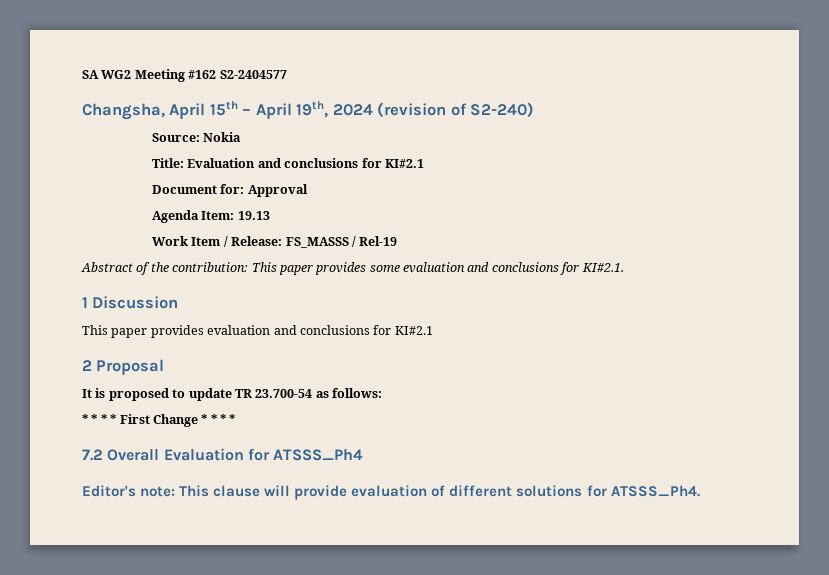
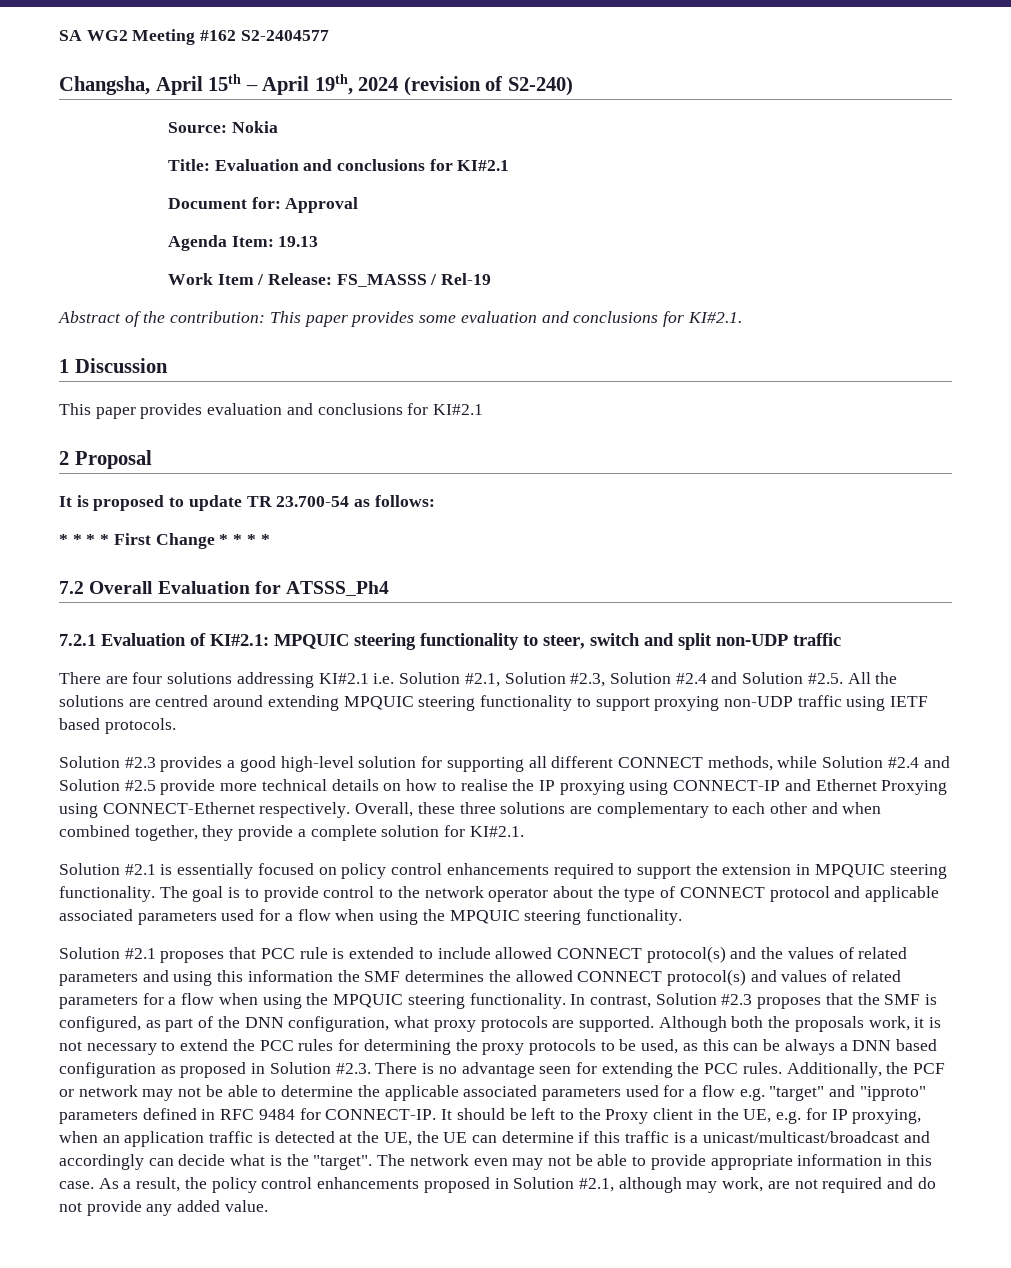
[82,485,700,500] Editor's note: This clause will provide evaluation of different solutions for ATSSS_Ph4. -> [59,633,841,650] [59,672,898,688] [59,695,929,711] [59,718,176,734] [59,756,950,772] [59,779,948,795] [59,802,882,818] [59,825,524,841] [59,863,947,879] [59,886,940,902] [59,909,682,925] [59,946,908,963] [59,969,901,986] [59,993,938,1009] [59,1016,942,1032] [59,1039,937,1055] [59,1062,946,1078] [59,1085,926,1101] [59,1108,922,1124] [59,1131,930,1147] [59,1154,932,1170] [59,1177,936,1193] [59,1200,268,1216] 7.2.1 Evaluation of KI#2.1: MPQUIC steering functionality to steer, switch and split non-UDP traffic // There are four solutions addressing KI#2.1 i.e. Solution #2.1, Solution #2.3, Solution #2.4 and Solution #2.5. All the solutions are centred around extending MPQUIC steering functionality to support proxying non-UDP traffic using IETF based protocols. // Solution #2.3 provides a good high-level solution for supporting all different CONNECT methods, while Solution #2.4 and Solution #2.5 provide more technical details on how to realise the IP proxying using CONNECT-IP and Ethernet Proxying using CONNECT-Ethernet respectively. Overall, these three solutions are complementary to each other and when combined together, they provide a complete solution for KI#2.1. // Solution #2.1 is essentially focused on policy control enhancements required to support the extension in MPQUIC steering functionality. The goal is to provide control to the network operator about the type of CONNECT protocol and applicable associated parameters used for a flow when using the MPQUIC steering functionality. // Solution #2.1 proposes that PCC rule is extended to include allowed CONNECT protocol(s) and the values of related parameters and using this information the SMF determines the allowed CONNECT protocol(s) and values of related parameters for a flow when using the MPQUIC steering functionality. In contrast, Solution #2.3 proposes that the SMF is configured, as part of the DNN configuration, what proxy protocols are supported. Although both the proposals work, it is not necessary to extend the PCC rules for determining the proxy protocols to be used, as this can be always a DNN based configuration as proposed in Solution #2.3. There is no advantage seen for extending the PCC rules. Additionally, the PCF or network may not be able to determine the applicable associated parameters used for a flow e.g. "target" and "ipproto" parameters defined in RFC 9484 for CONNECT-IP. It should be left to the Proxy client in the UE, e.g. for IP proxying, when an application traffic is detected at the UE, the UE can determine if this traffic is a unicast/multicast/broadcast and accordingly can decide what is the "target". The network even may not be able to provide appropriate information in this case. As a result, the policy control enhancements proposed in Solution #2.1, although may work, are not required and do not provide any added value.

